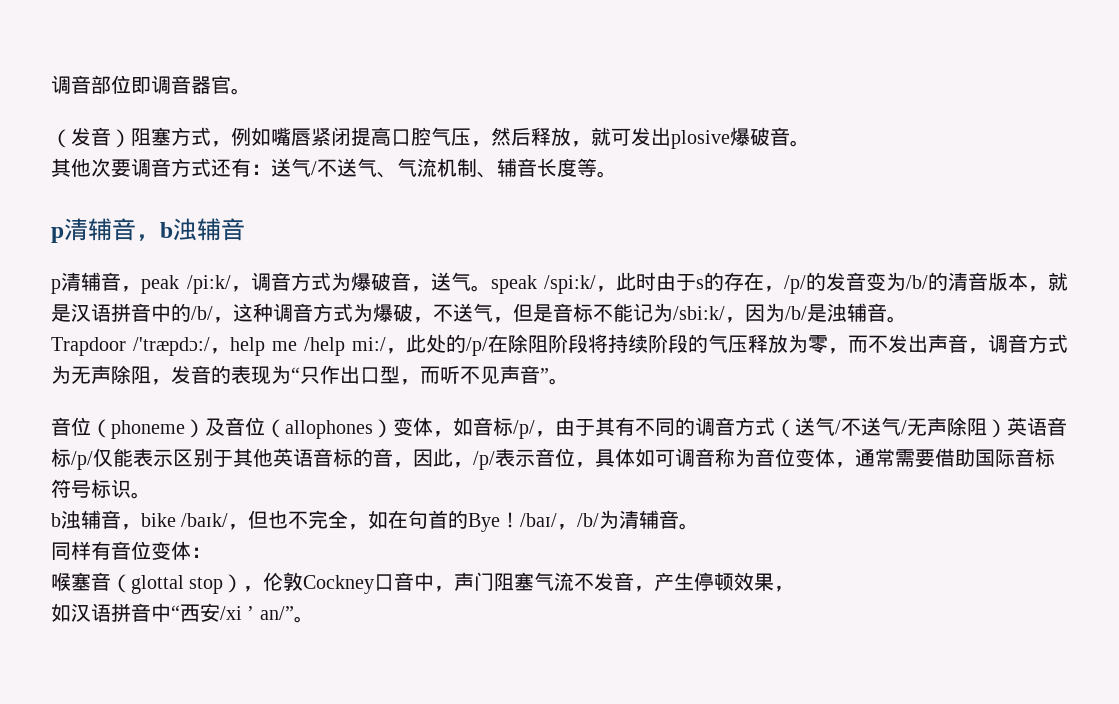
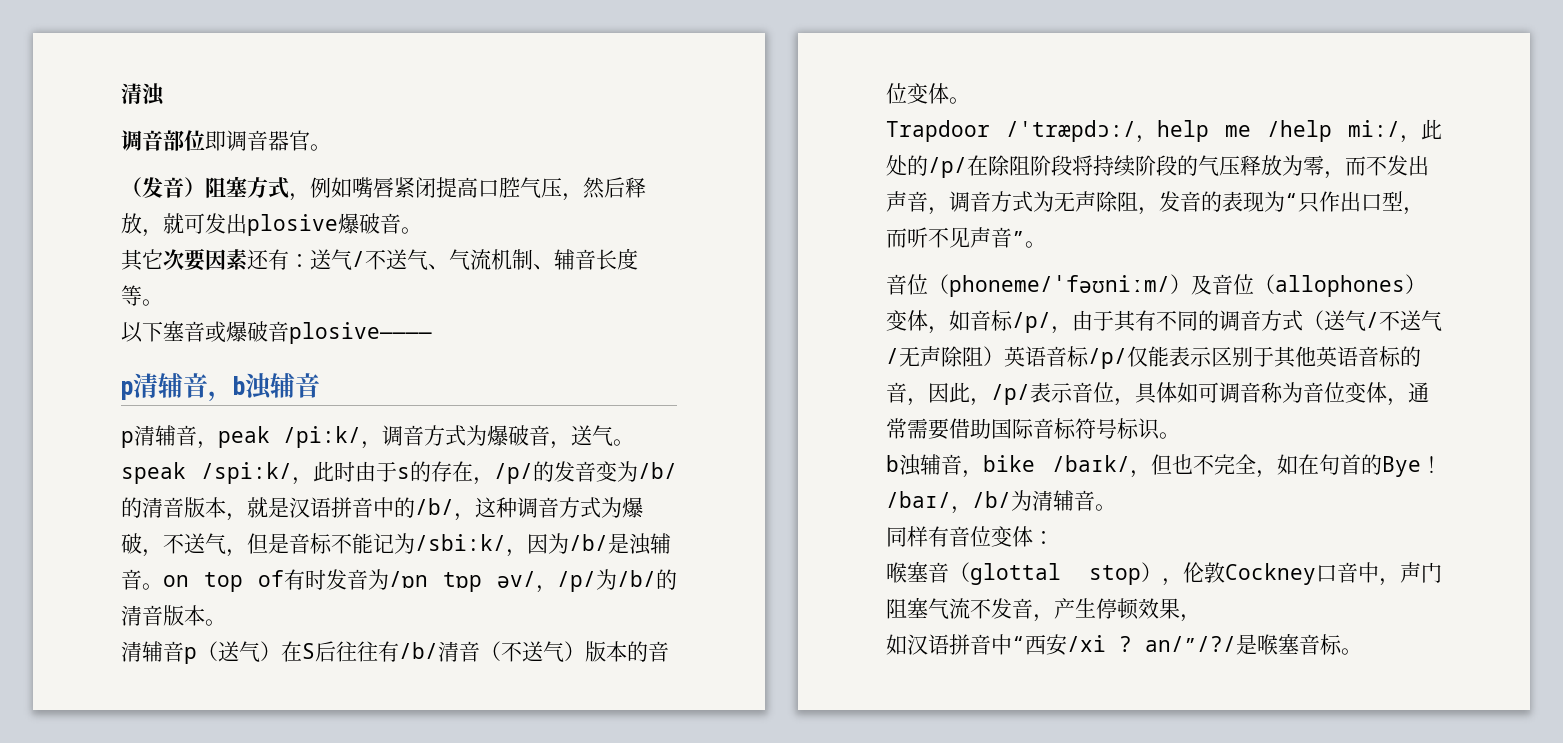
(51, 84) none -> [121,83,165,106] 清浊 //
[71,158,211,177] 他次要调音方式 -> [142,248,248,271] 它次要因素
(617, 174) none -> [121,320,432,344] // 以下塞音或爆破音plosive————
(907, 319) none -> [163,569,677,593] [121,605,226,626] [121,641,669,664] [886,83,970,104] on top of有时发音为/ɒn tɒp əv/，/p/为/b/的清音版本。 // 清辅音p（送气）在S后往往有/b/清音（不送气）版本的音位变体。
[111,420,185,439] phoneme -> [949,275,1170,297] phoneme/ˈfəʊniːm/
[247,606,294,620] ’ an/” -> [1119,633,1342,655] ? an/”/?/是喉塞音标

